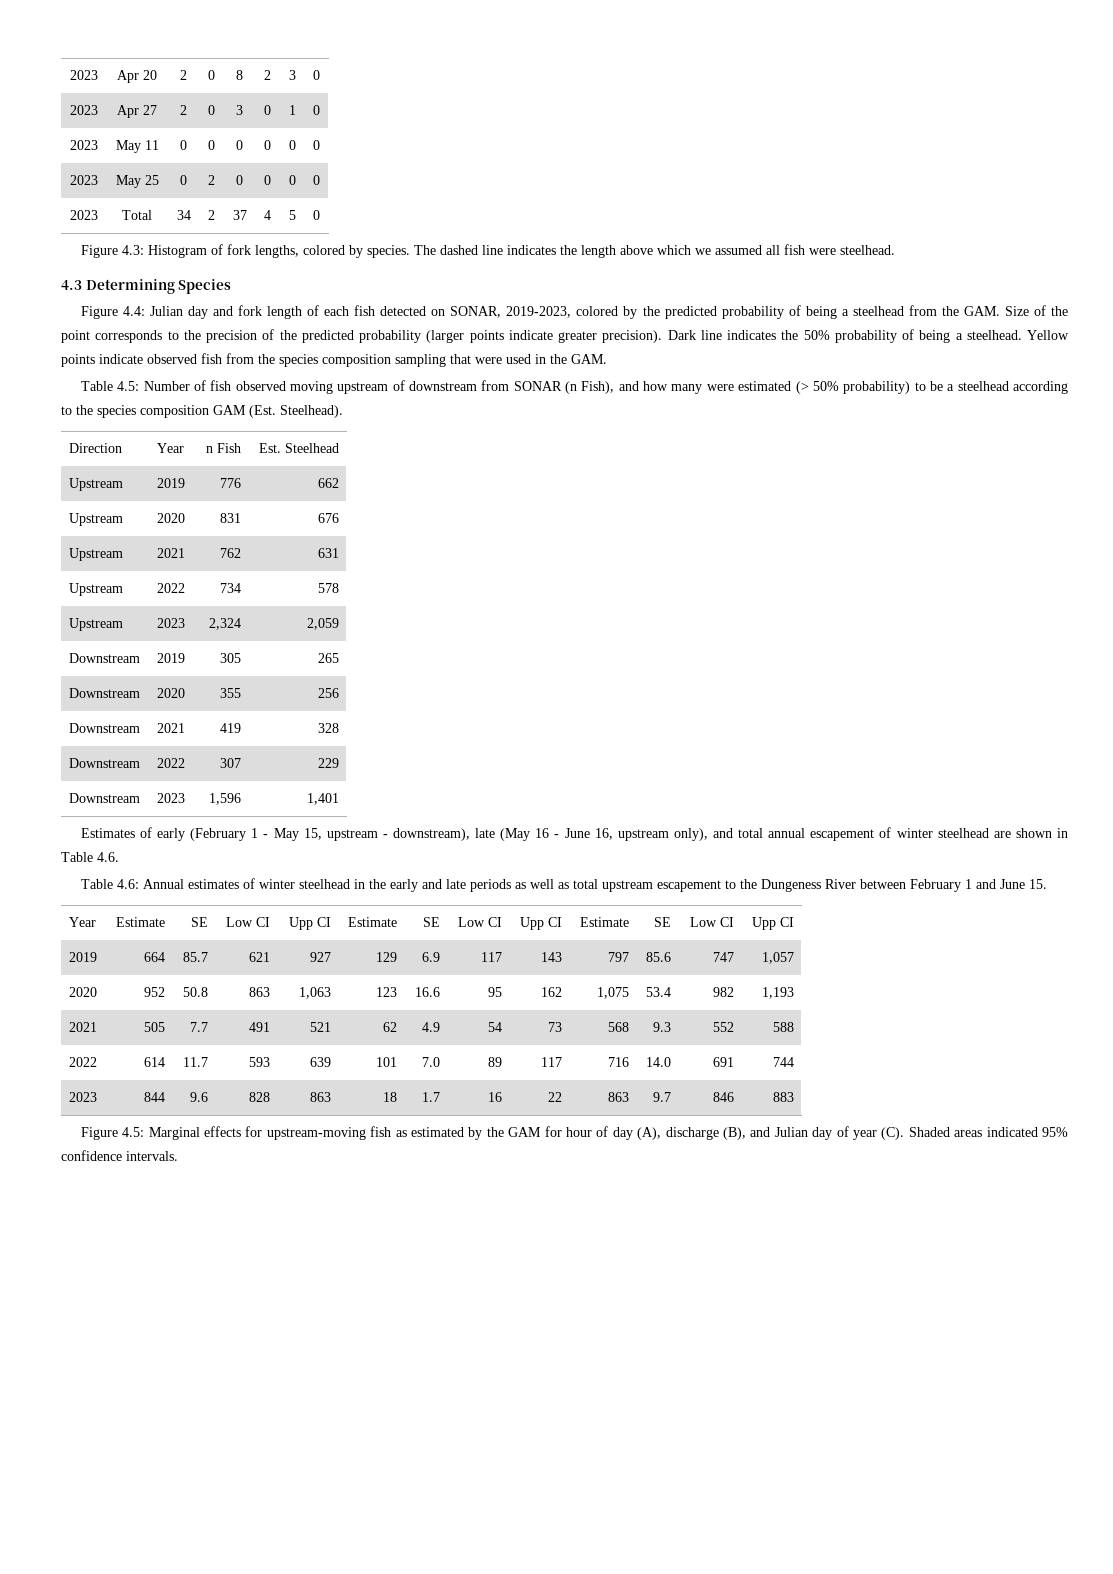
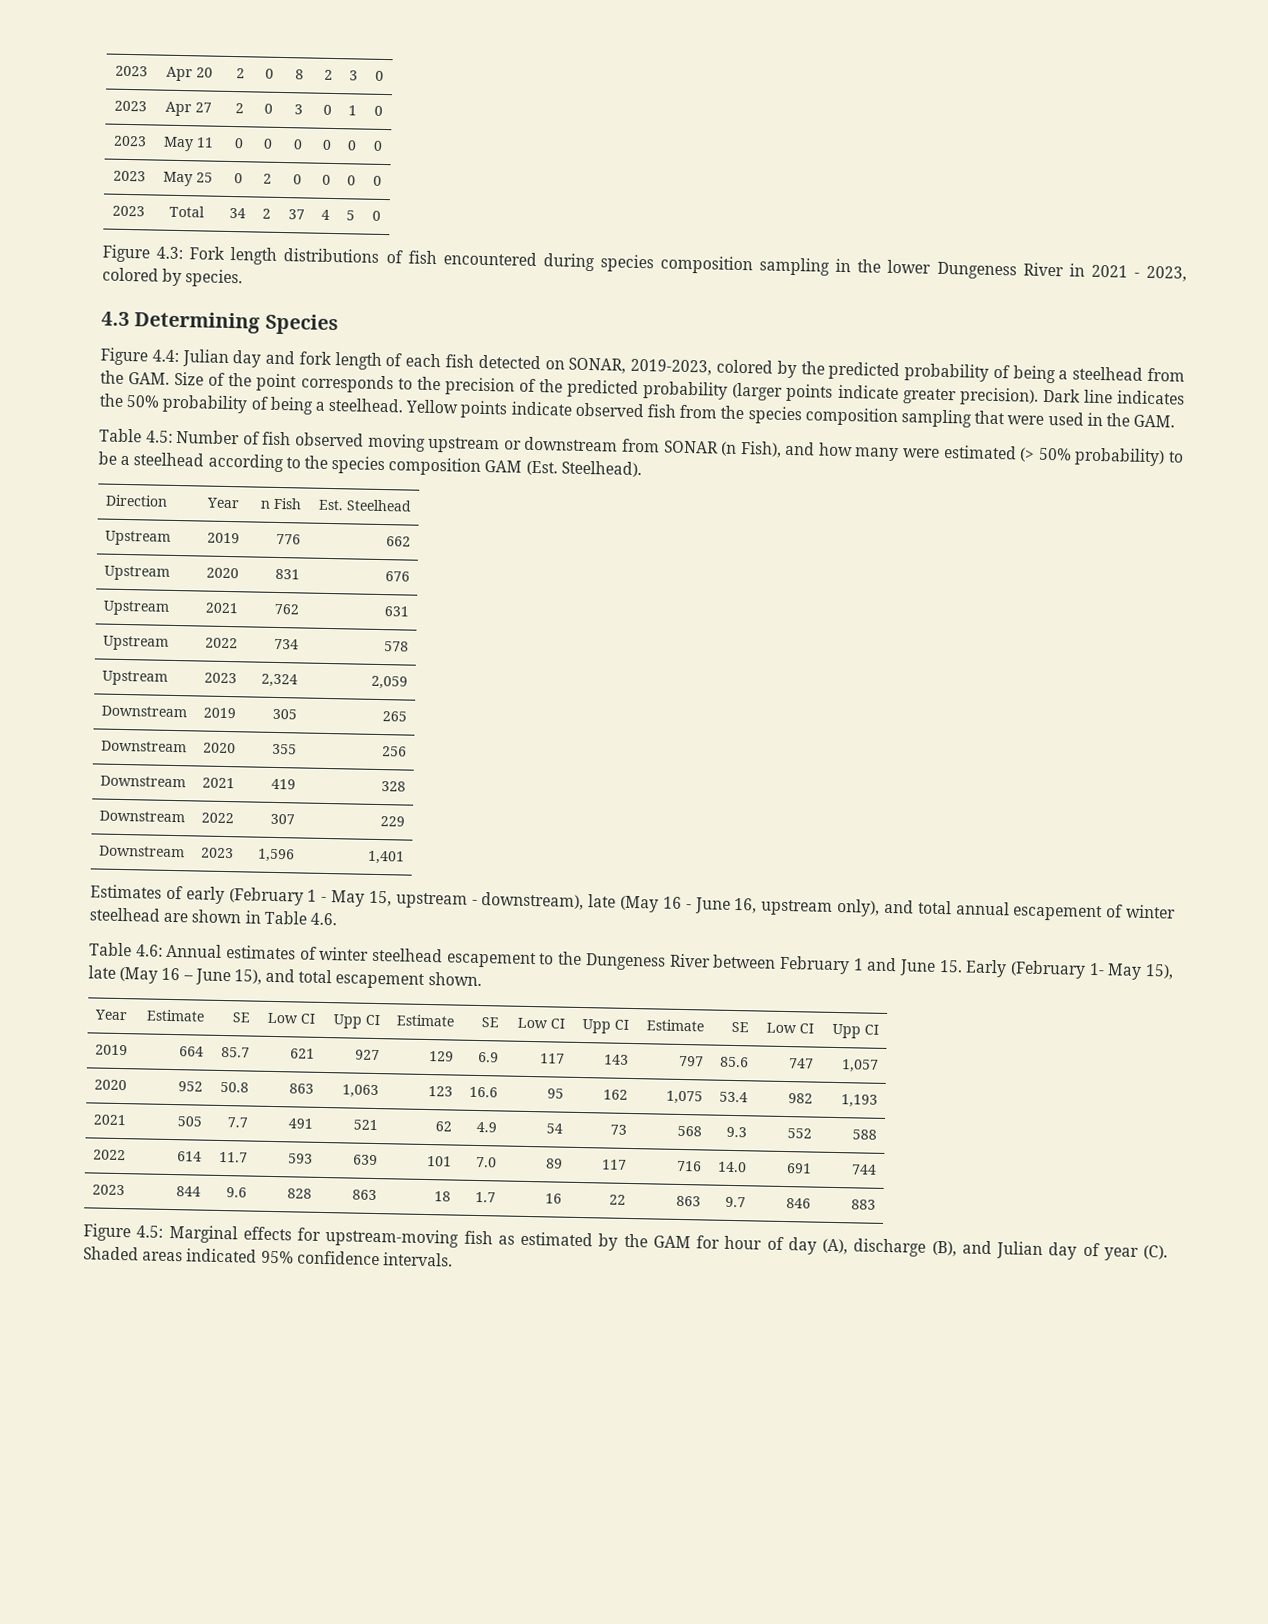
[147,244,895,258] Histogram of fork lengths, colored by species. The dashed line indicates the length above which we assumed all fish were steelhead. -> [189,246,1187,282] [102,267,244,288] Fork length distributions of fish encountered during species composition sampling in the lower Dungeness River in 2021 - 2023, colored by species.
[392,380,405,391] of -> [503,440,522,450] or
[353,879,653,892] in the early and late periods as well as total upstream -> (444, 955) none
(1047, 884) none -> [965,959,1174,980] [88,965,482,989] Early (February 1- May 15), late (May 16 – June 15), and total escapement shown.

